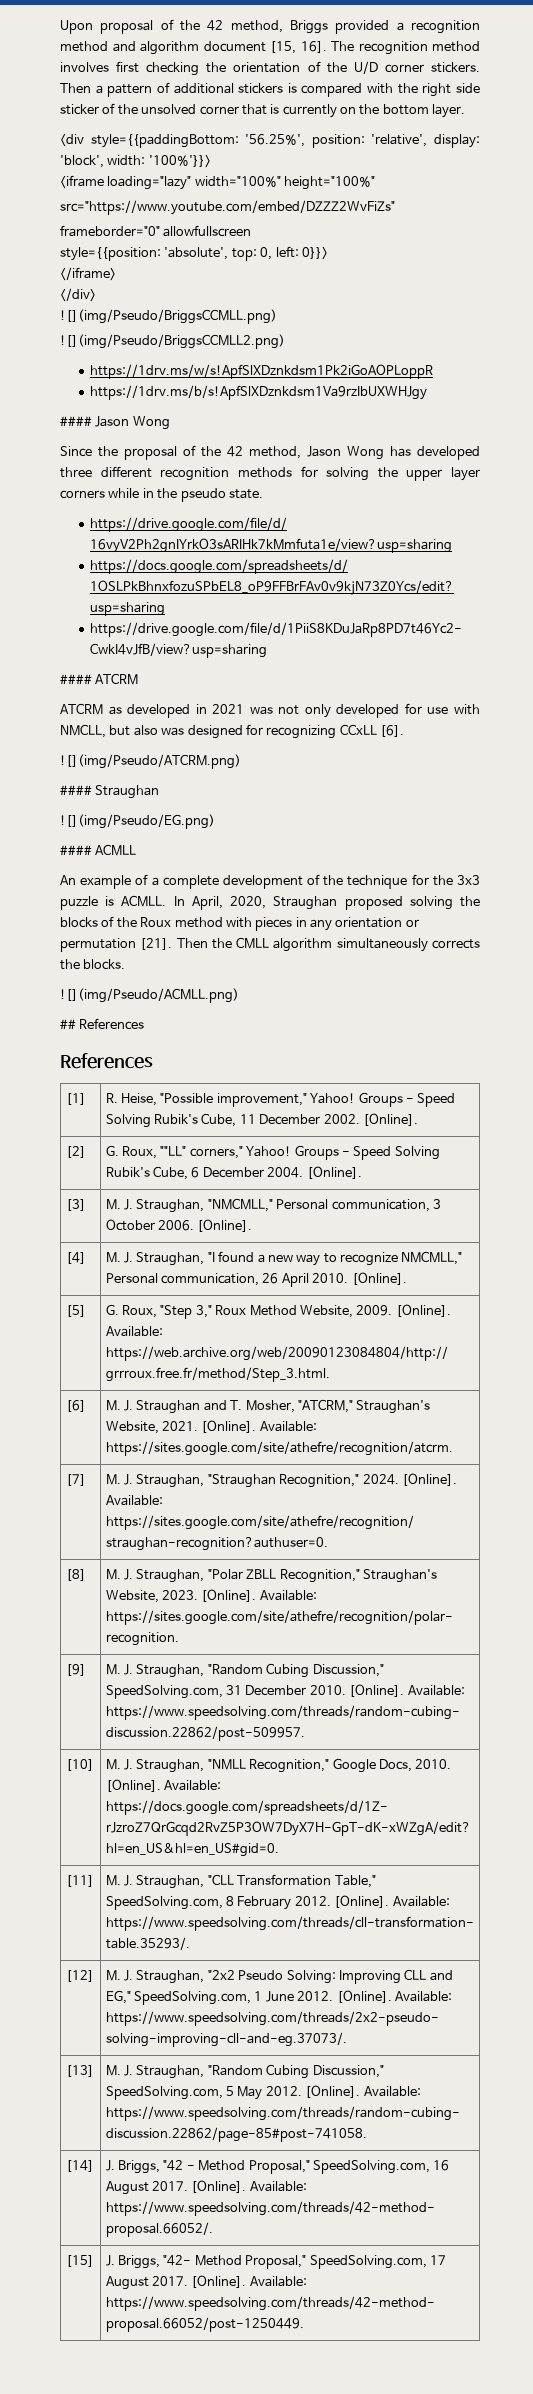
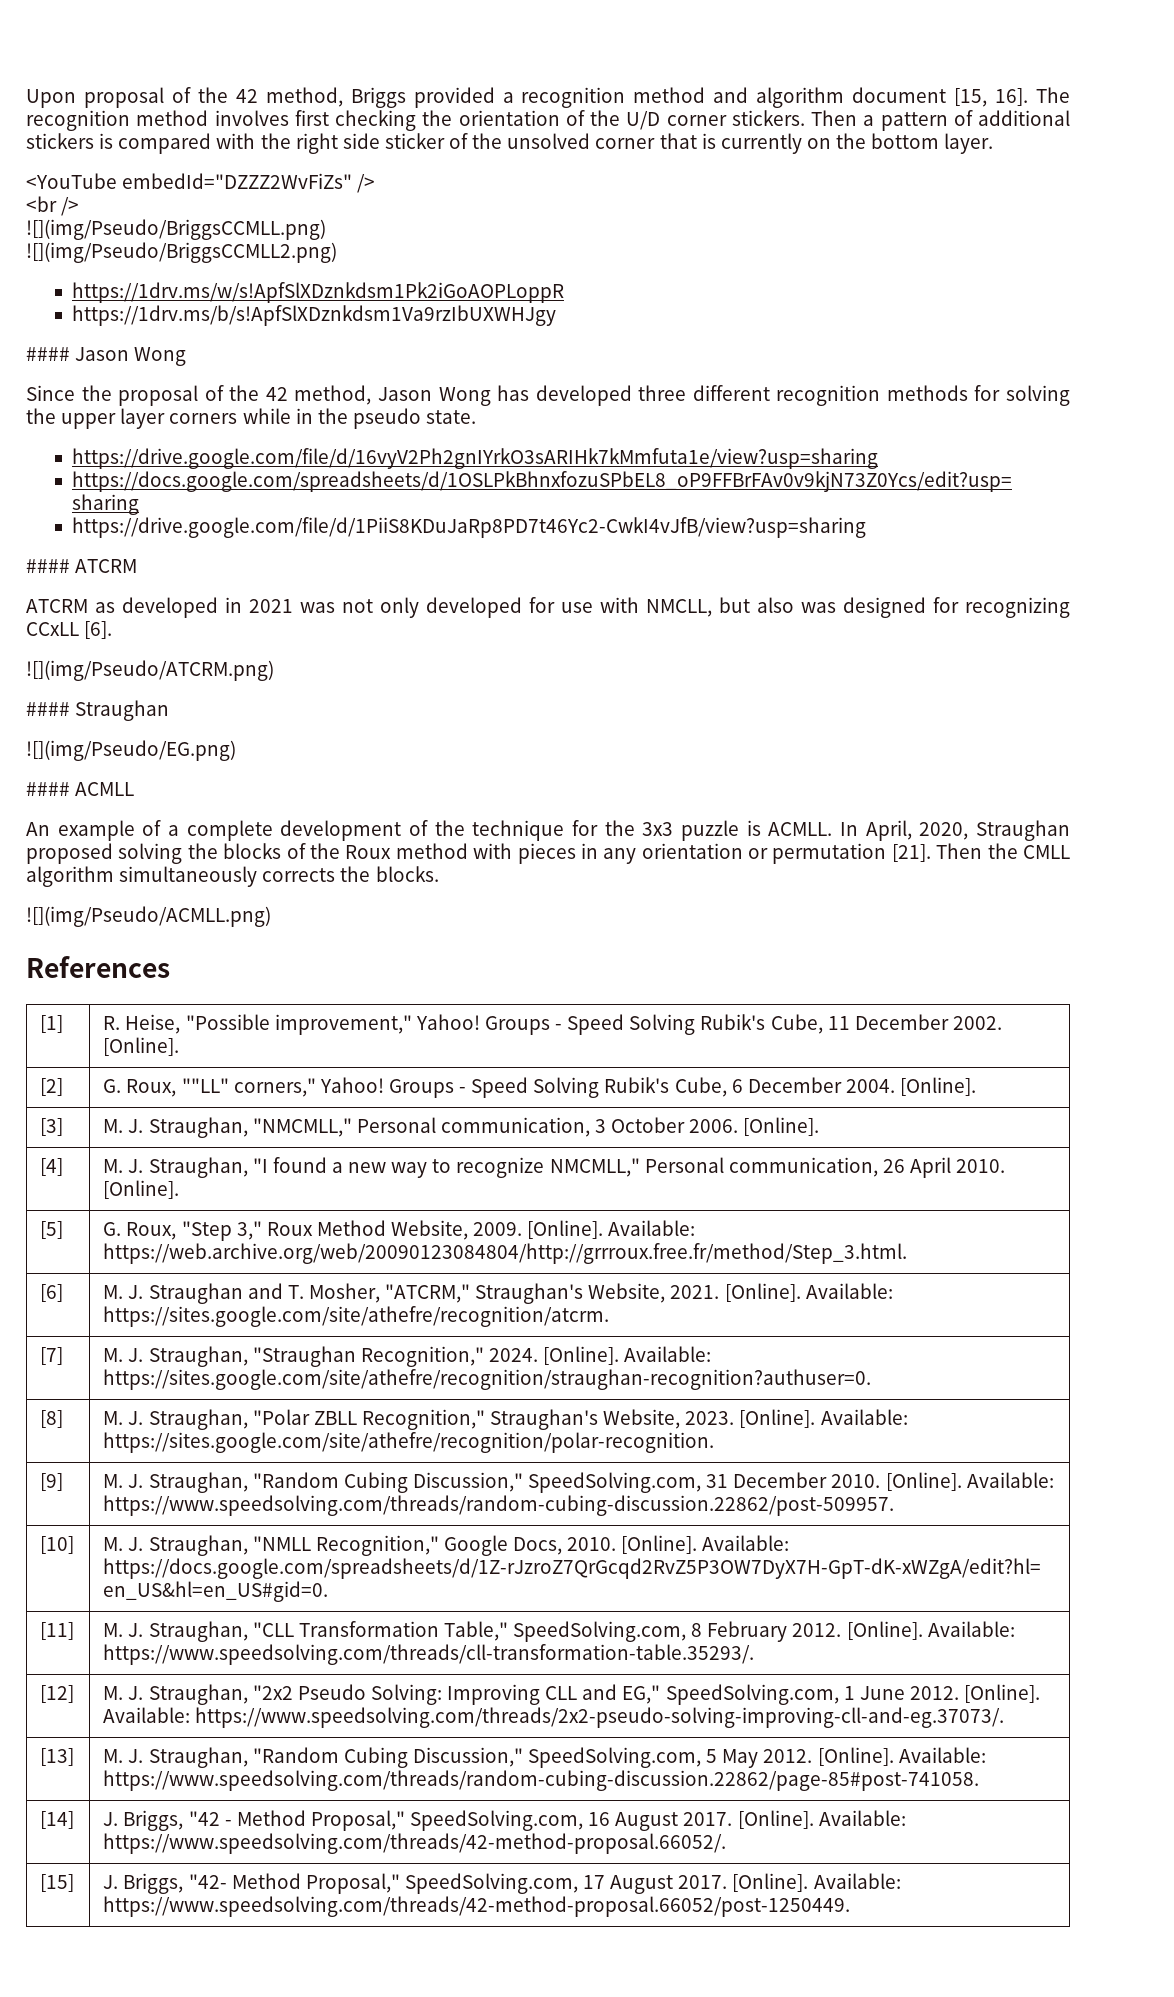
[60,134,480,148] [60,155,211,168] [60,175,376,190] [60,200,395,215] [60,225,252,237] [60,246,328,261] [60,267,116,281] [60,288,96,302] <div style={{paddingBottom: '56.25%', position: 'relative', display: 'block', width: '100%'}}> // <iframe loading="lazy" width="100%" height="100%" // src="https://www.youtube.com/embed/DZZZ2WvFiZs" // frameborder="0" allowfullscreen // style={{position: 'absolute', top: 0, left: 0}}> // </iframe> // </div> -> [26,173,376,193] [26,196,80,216] <YouTube embedId="DZZZ2WvFiZs" /> // <br />
[60,1018,145,1030] // ## References -> (271, 916) none

